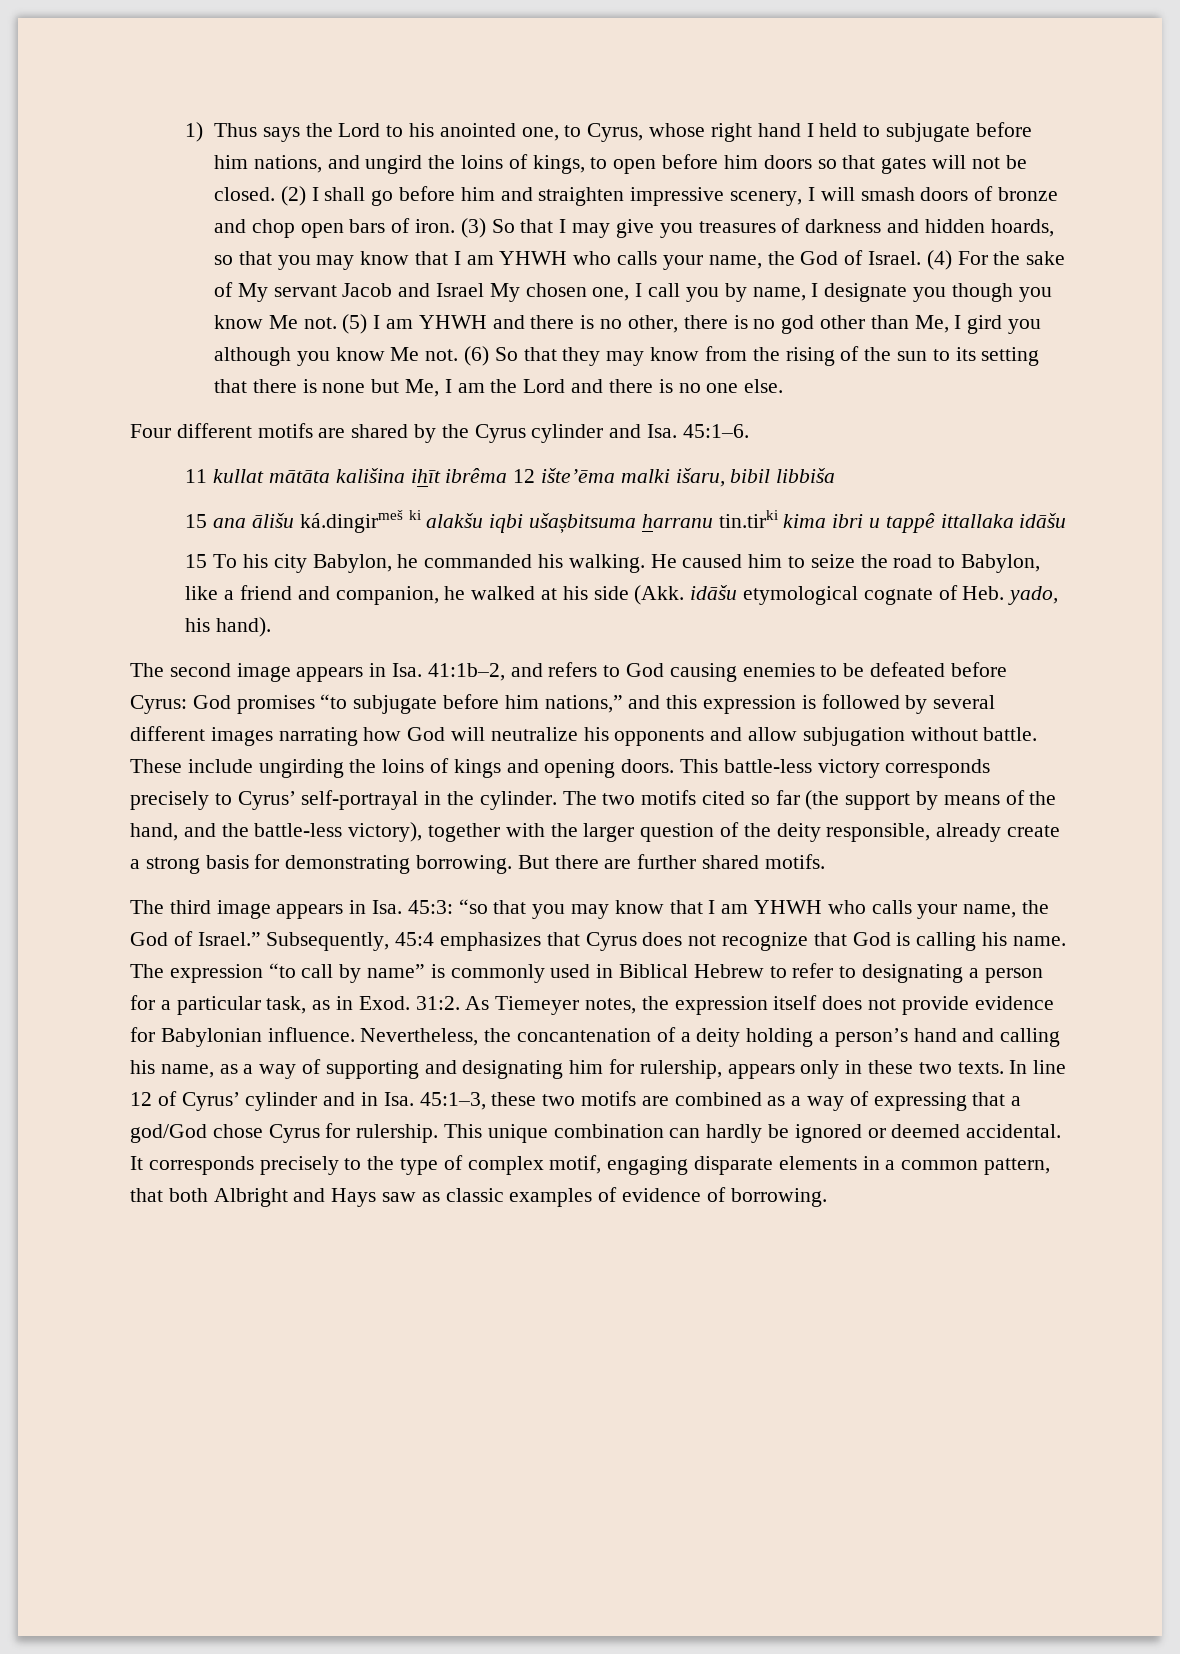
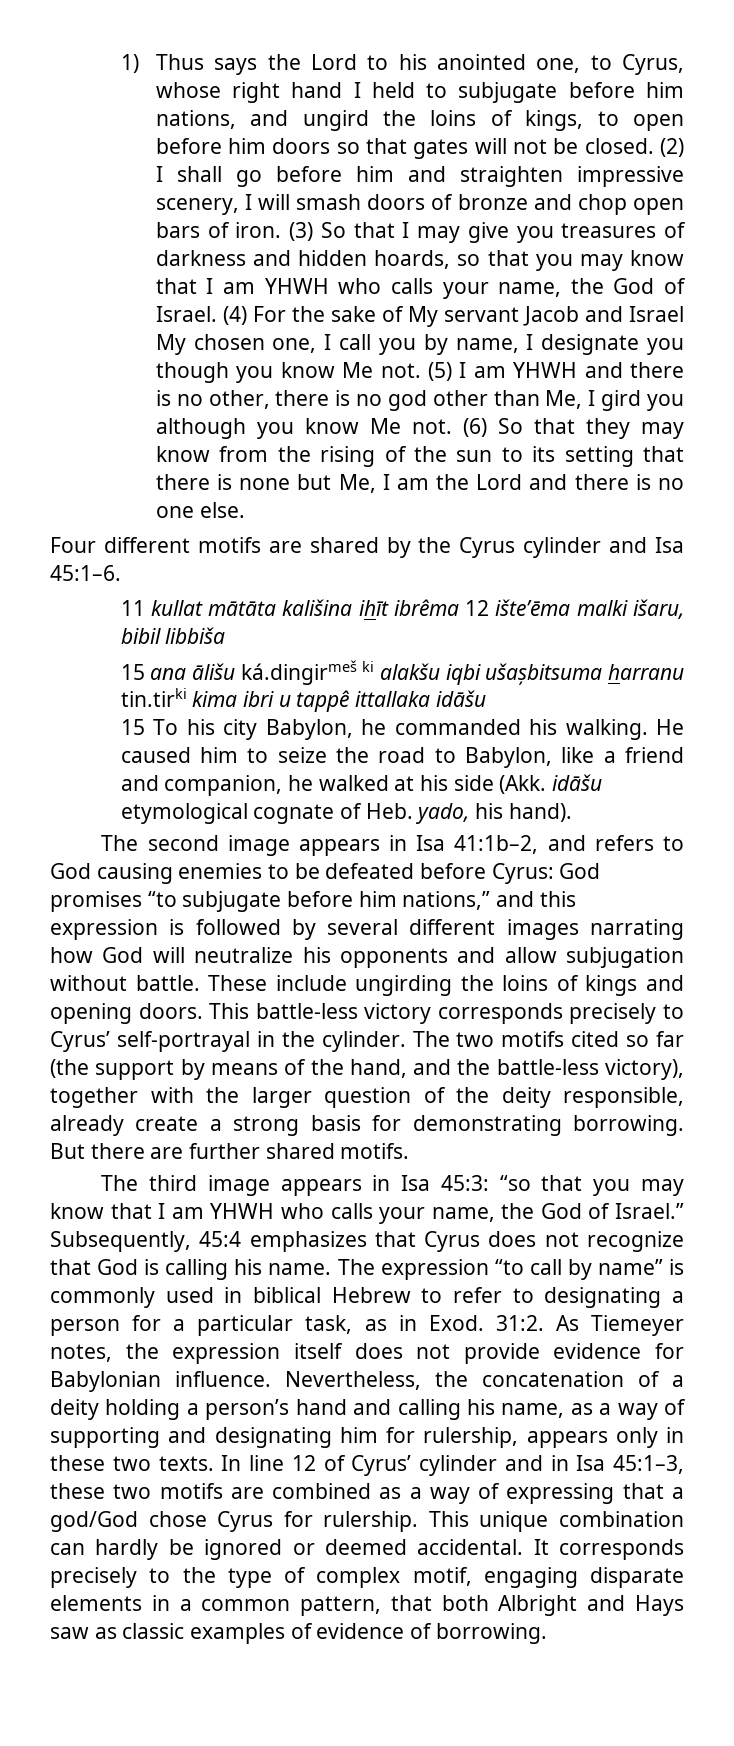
[647,424,678,438] Isa. -> [654,537,684,553] Isa
[392,663,423,677] Isa. -> [416,835,446,851] Isa
[372,900,403,914] Isa. -> [401,1175,431,1191] Isa
[619,964,689,978] Biblical -> [253,1287,321,1303] biblical
[517,1028,652,1042] concantenation -> [482,1371,624,1387] concatenation
[383,1092,414,1106] Isa. -> [576,1455,606,1471] Isa

